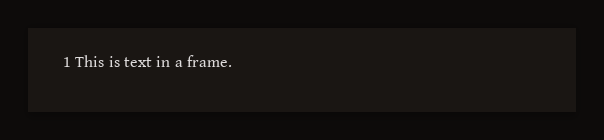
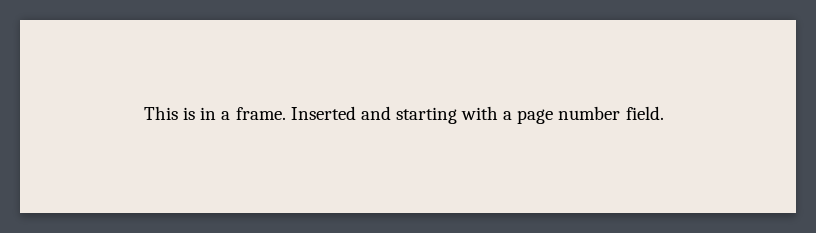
[63,57,71,67] 1 -> (144, 113) none
[123,57,152,67] text -> (196, 113) none
(232, 61) none -> [290,106,664,124] Inserted and starting with a page number field.

